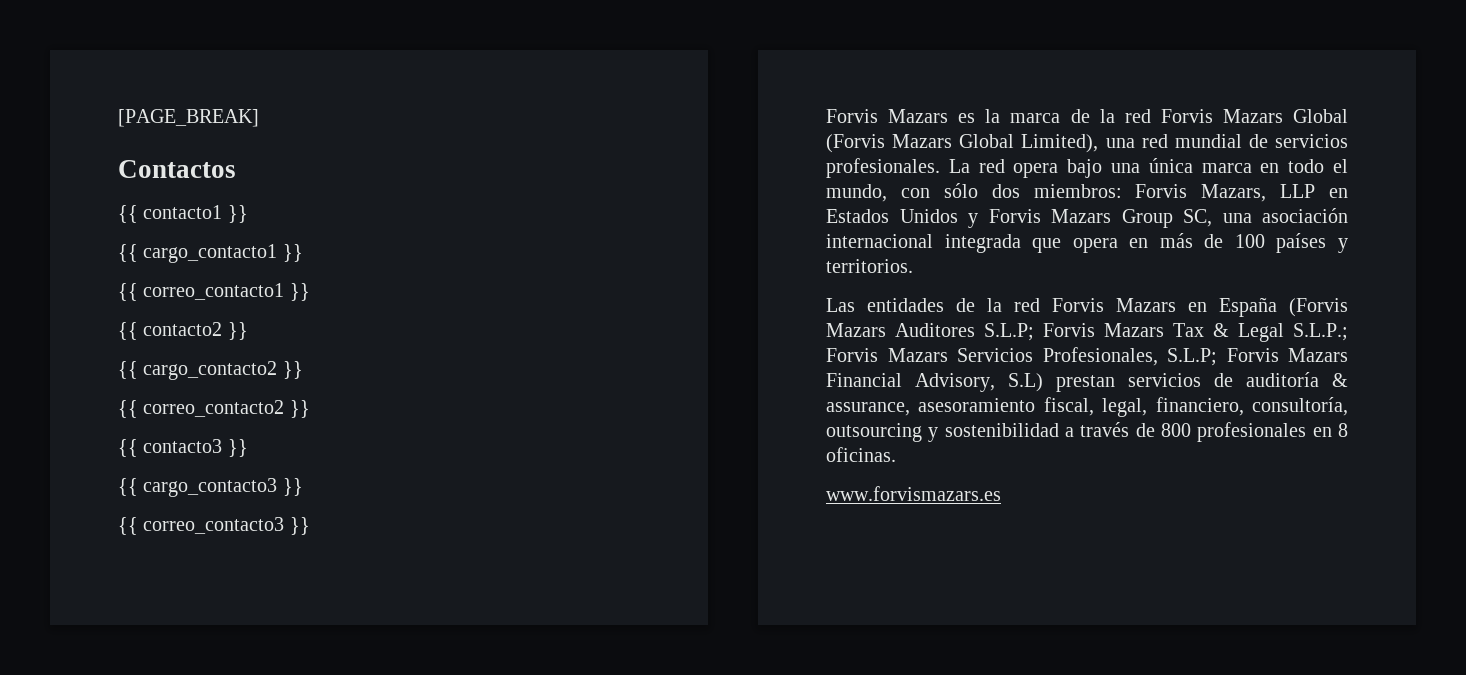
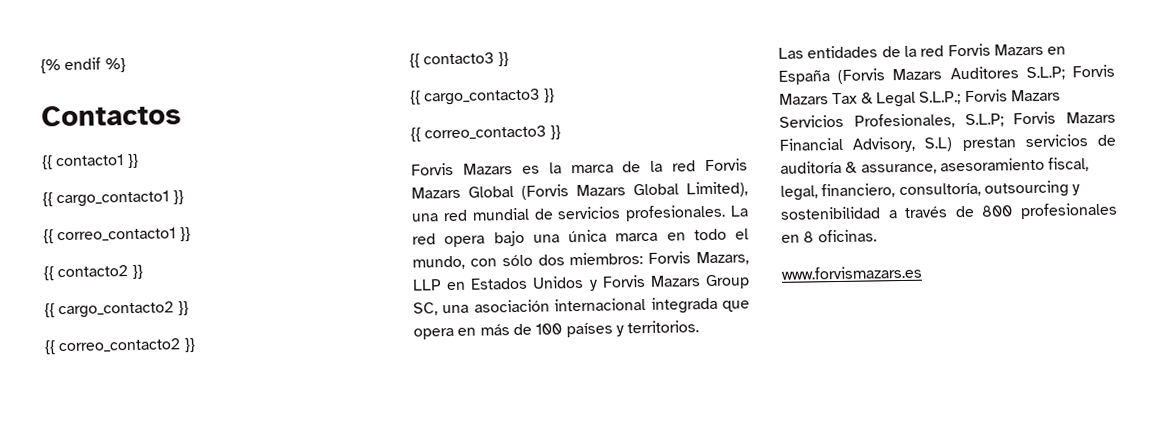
[118,109,259,127] [PAGE_BREAK] -> [40,57,126,74] {% endif %}

